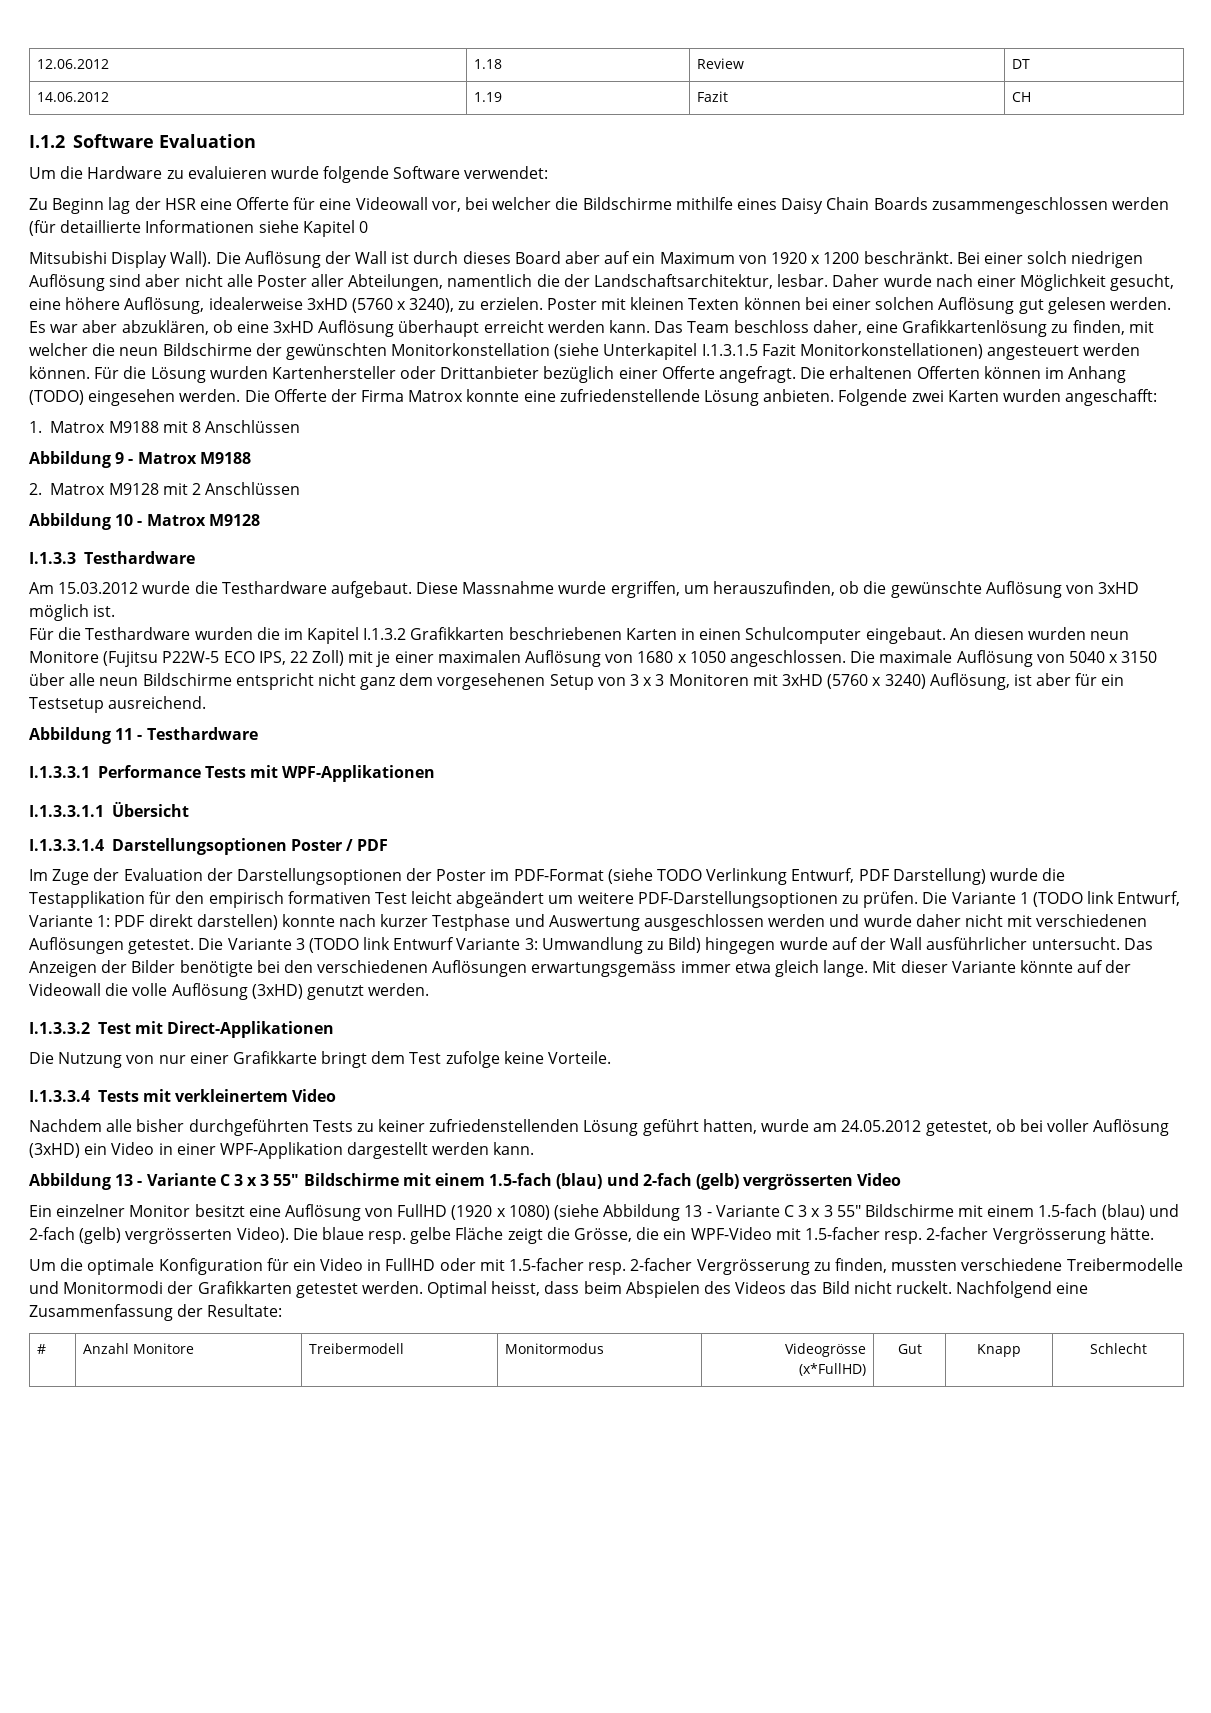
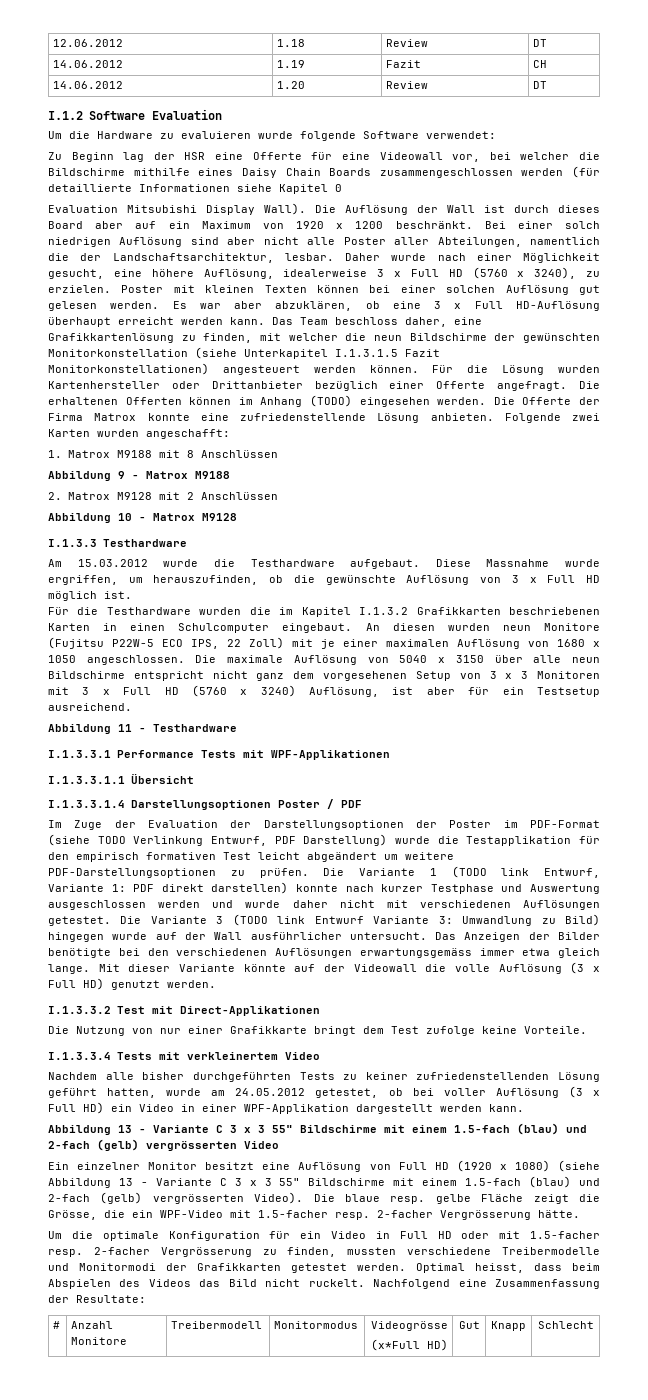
(1032, 97) none -> [53,81,124,89] [277,81,306,89] [386,81,429,89] [533,81,548,89] // 14.06.2012 | 1.20 | Review | DT
(368, 227) none -> [48,205,118,213] Evaluation
[306,298,348,310] 3xHD -> [377,269,463,277] 3 x Full HD
[273,320,395,337] 3xHD Auflösung -> [434,301,600,311] 3 x Full HD-Auflösung
[1098,582,1140,594] 3xHD -> [511,575,601,583] 3 x Full HD
[781,674,823,686] 3xHD -> [82,687,179,695] 3 x Full HD
[251,984,303,999] (3xHD) -> [570,962,600,974] [48,978,104,990] (3 x Full HD)
[29,1143,80,1158] (3xHD) -> [568,1086,600,1098] [48,1102,104,1114] (3 x Full HD)
[397,1204,448,1217] FullHD -> [398,1162,449,1170] Full HD
[385,1258,436,1271] FullHD -> [399,1231,452,1239] Full HD
[798,1363,866,1376] (x*FullHD) -> [370,1339,448,1351] (x*Full HD)

